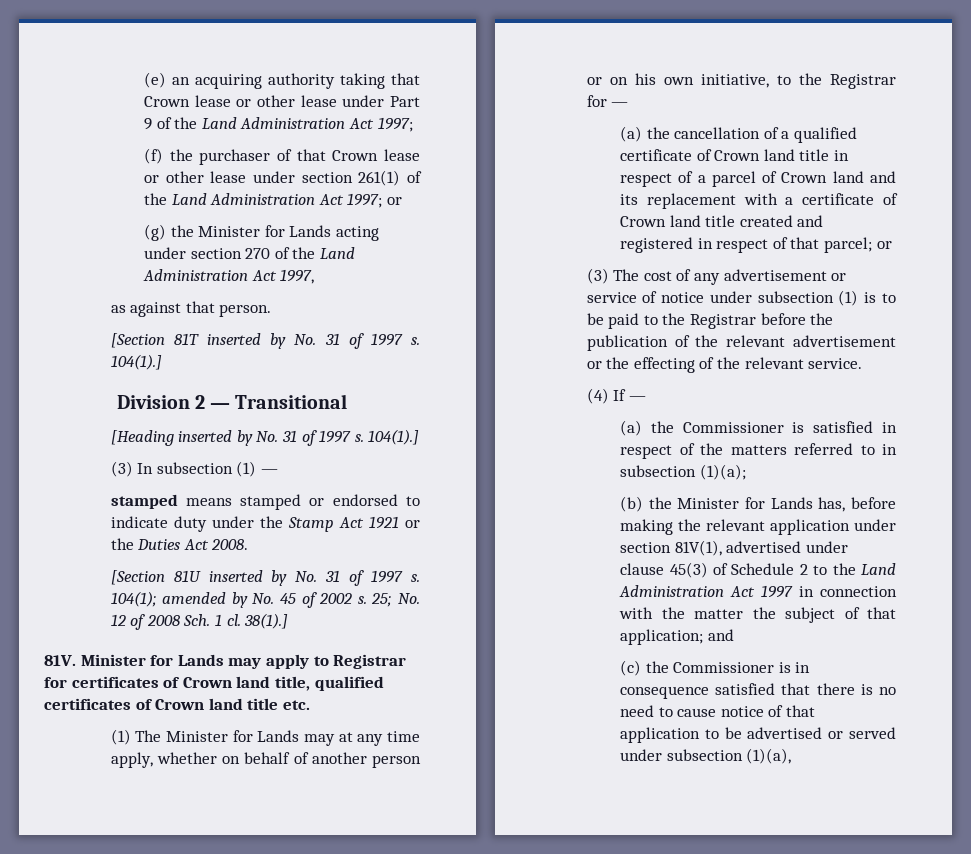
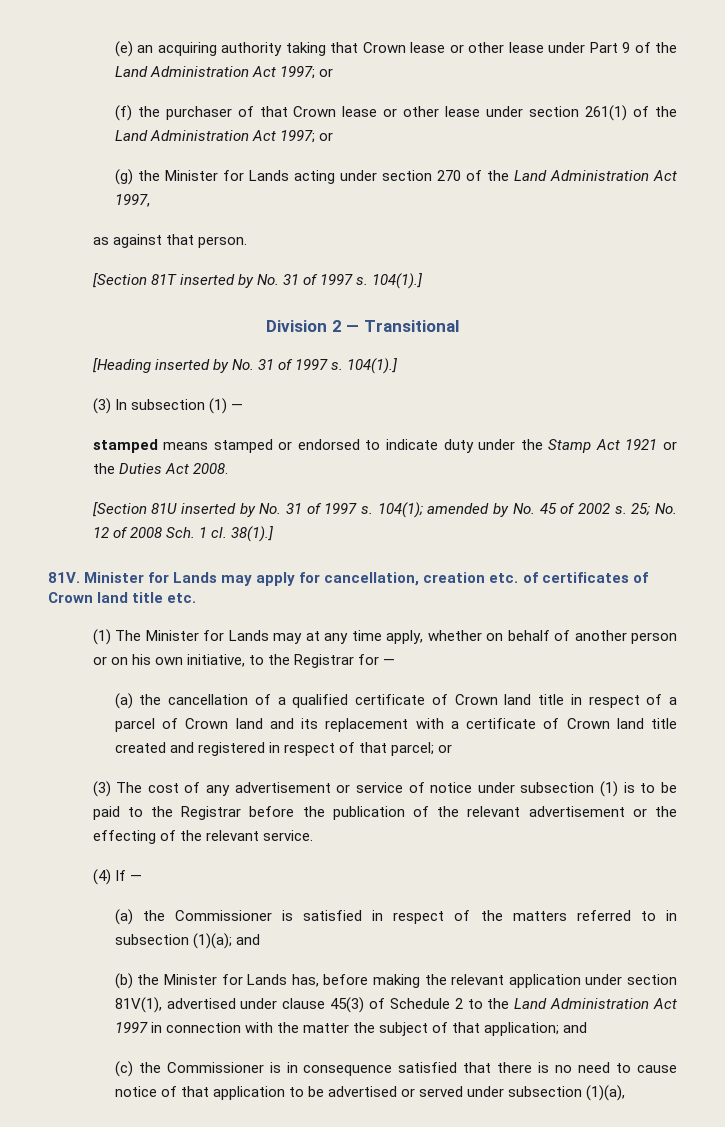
(413, 124) none -> [318,68,333,77] or
[313,654,407,669] [44,676,384,691] to Registrar for certificates of Crown land title, qualified -> [299,572,538,586] for cancellation, creation etc. of
(746, 472) none -> [235,934,260,945] and

